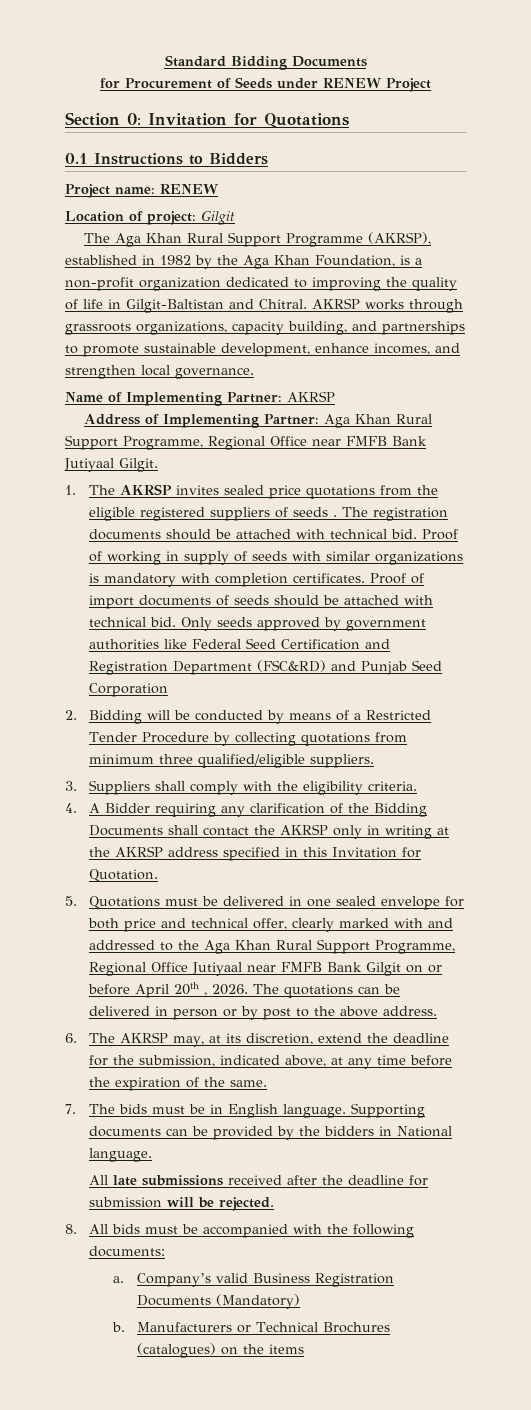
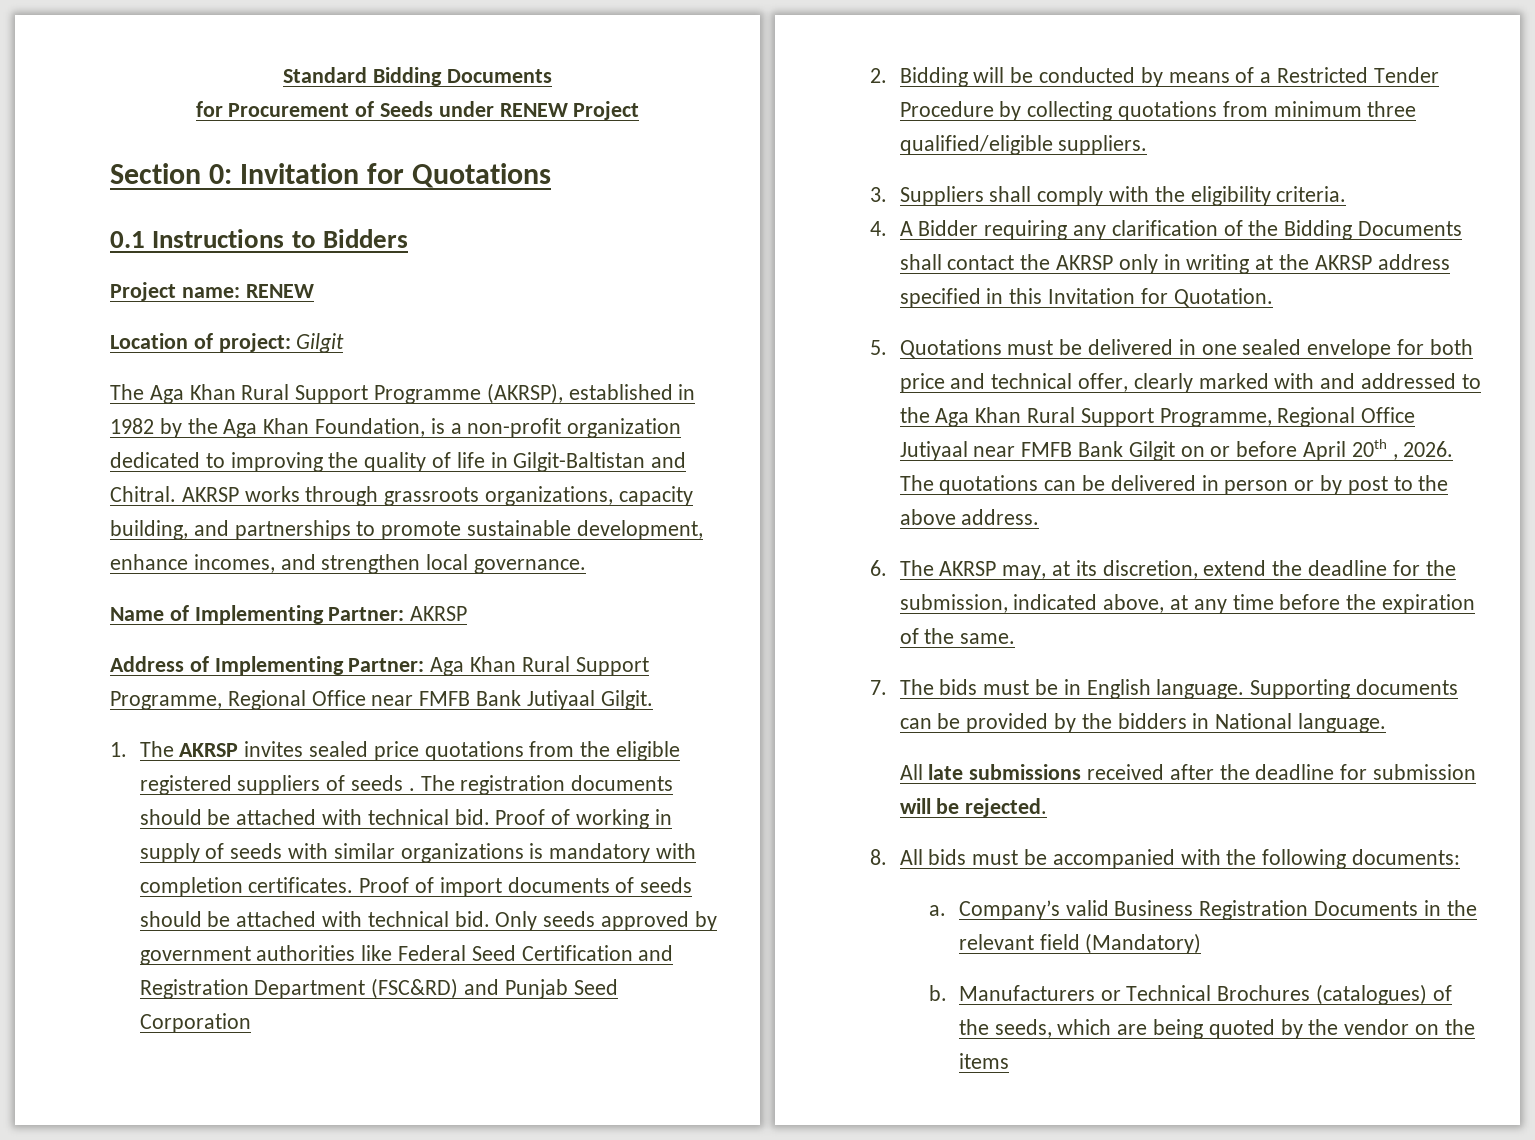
(212, 1300) none -> [1423,900,1477,916] [958,934,1080,950] in the relevant field
(217, 1350) none -> [1432,985,1452,1001] [958,1019,1410,1039] of the seeds, which are being quoted by the vendor

